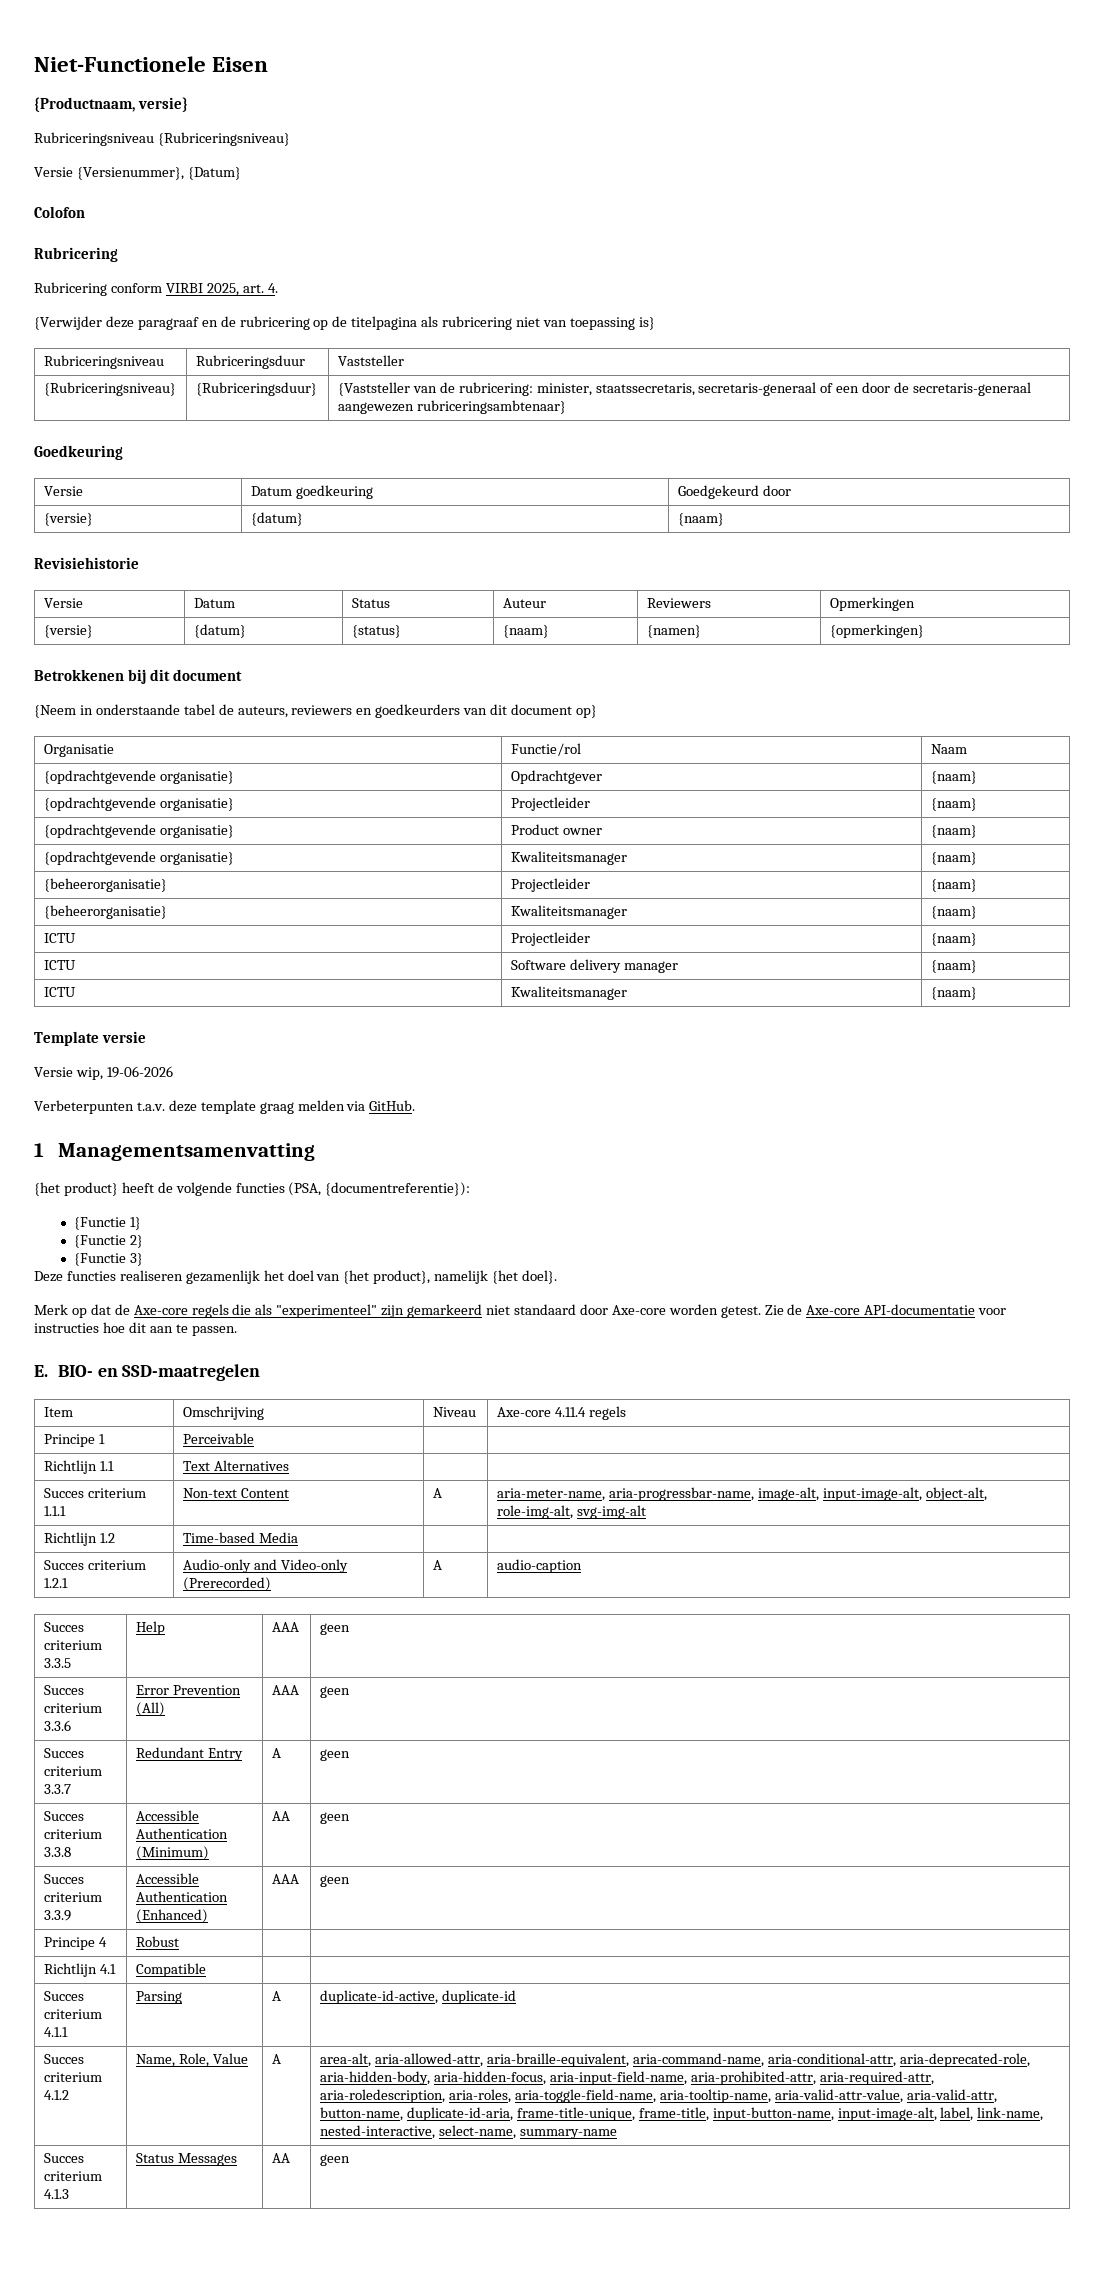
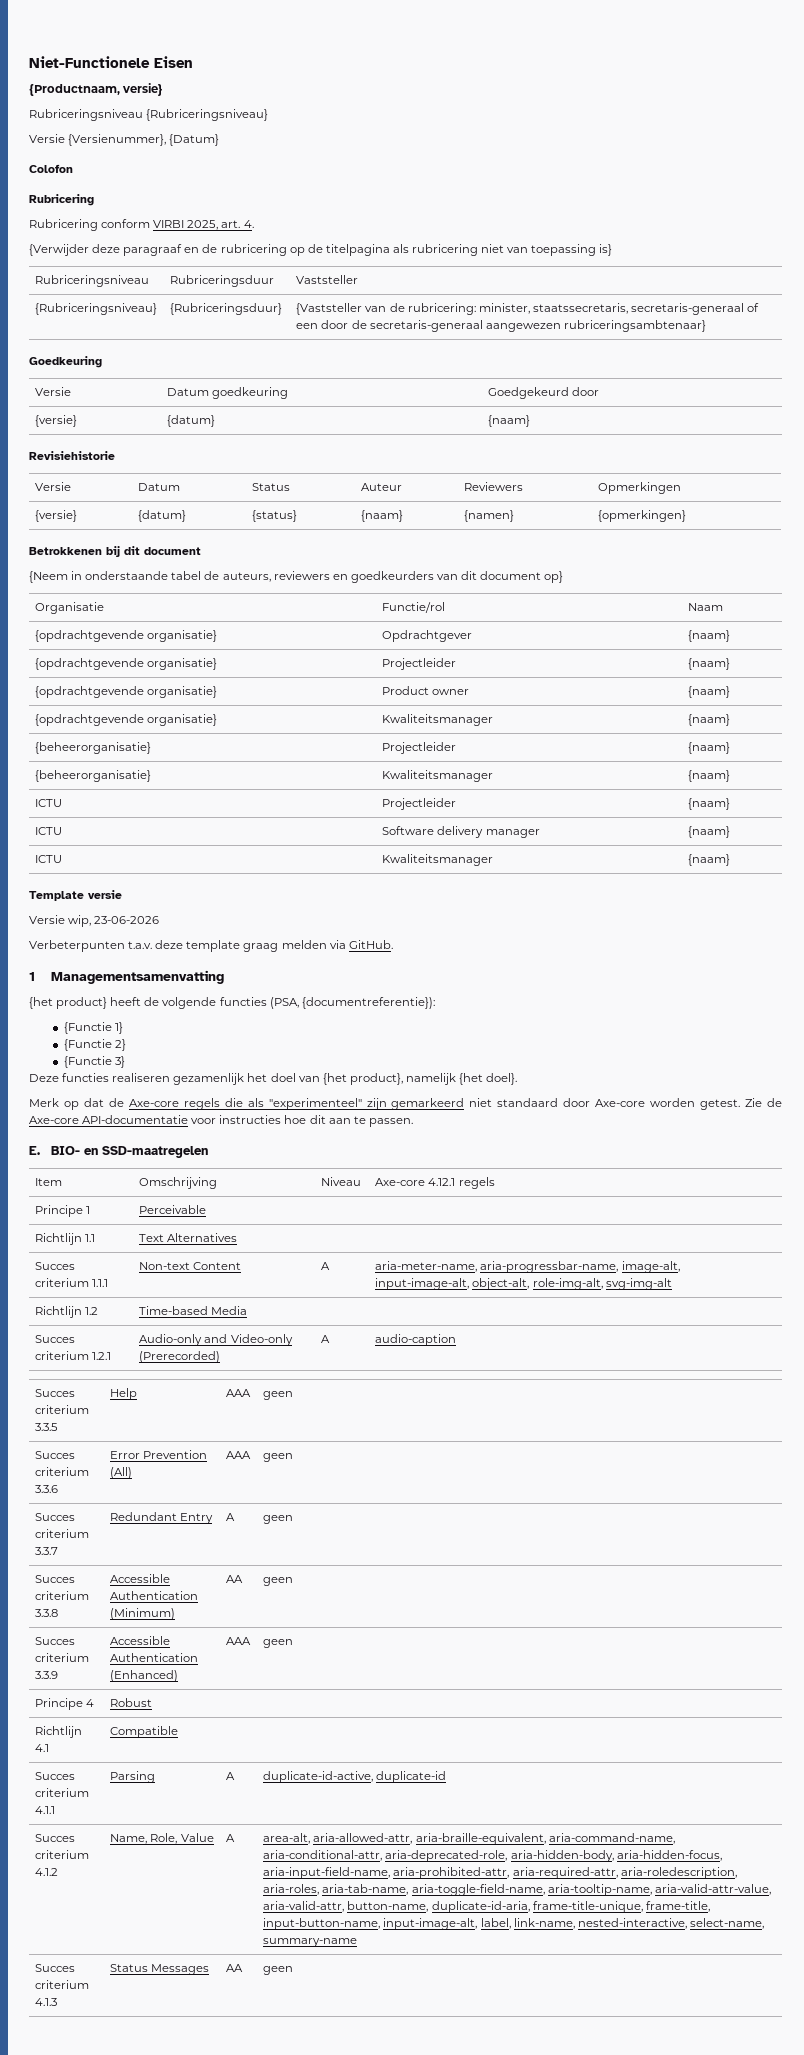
[106,1066,173,1078] 19-06-2026 -> [94,916,160,924] 23-06-2026
[554,1407,586,1417] 4.11.4 -> [428,1178,456,1186] 4.12.1
(511, 2096) none -> [322,1884,409,1895] aria-tab-name,

